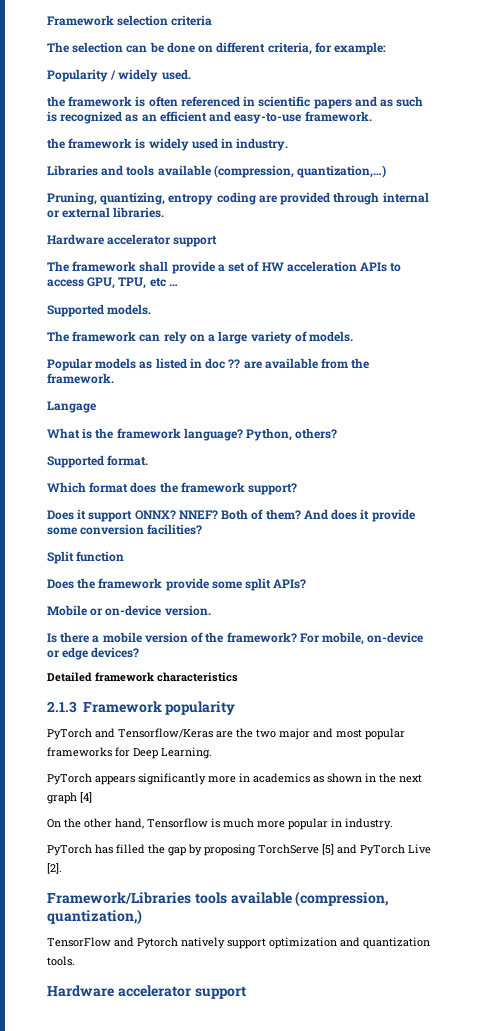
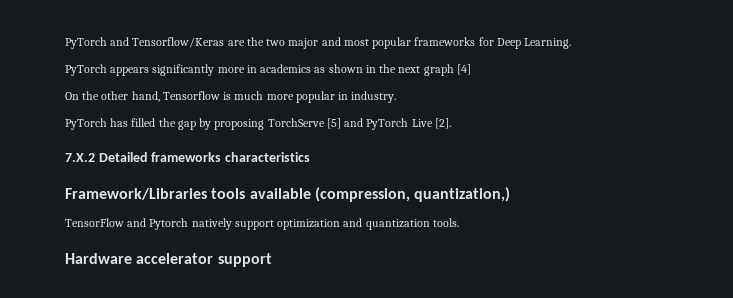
[47,15,213,26] [47,42,387,55] [47,69,191,82] [47,96,424,109] [47,111,372,124] [47,138,289,151] [47,165,387,178] [47,192,429,205] [47,207,165,218] [47,234,218,247] [47,261,402,274] [47,277,178,289] [47,304,152,317] [47,331,354,344] [47,358,370,371] [47,373,114,384] [47,401,96,413] [47,428,338,441] [47,455,149,468] [47,482,298,495] [47,509,415,522] [47,524,203,535] [47,551,125,564] [47,578,307,591] [47,605,211,616] [47,632,424,645] [47,647,140,660] [47,672,238,682] [47,701,236,715] Framework selection criteria // The selection can be done on different criteria, for example: // Popularity / widely used. // the framework is often referenced in scientific papers and as such is recognized as an efficient and easy-to-use framework. // the framework is widely used in industry. // Libraries and tools available (compression, quantization,…) // Pruning, quantizing, entropy coding are provided through internal or external libraries. // Hardware accelerator support // The framework shall provide a set of HW acceleration APIs to access GPU, TPU, etc … // Supported models. // The framework can rely on a large variety of models. // Popular models as listed in doc ?? are available from the framework. // Langage // What is the framework language? Python, others? // Supported format. // Which format does the framework support? // Does it support ONNX? NNEF? Both of them? And does it provide some conversion facilities? // Split function // Does the framework provide some split APIs? // Mobile or on-device version. // Is there a mobile version of the framework? For mobile, on-device or edge devices? // Detailed framework characteristics // 2.1.3 Framework popularity // -> (65, 43) none
(62, 868) none -> [65,152,310,162] // 7.X.2 Detailed frameworks characteristics

